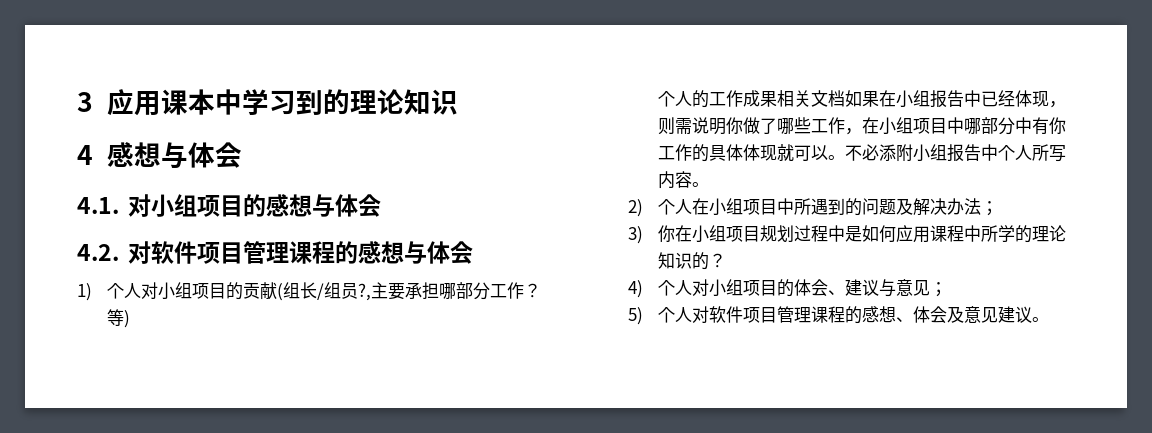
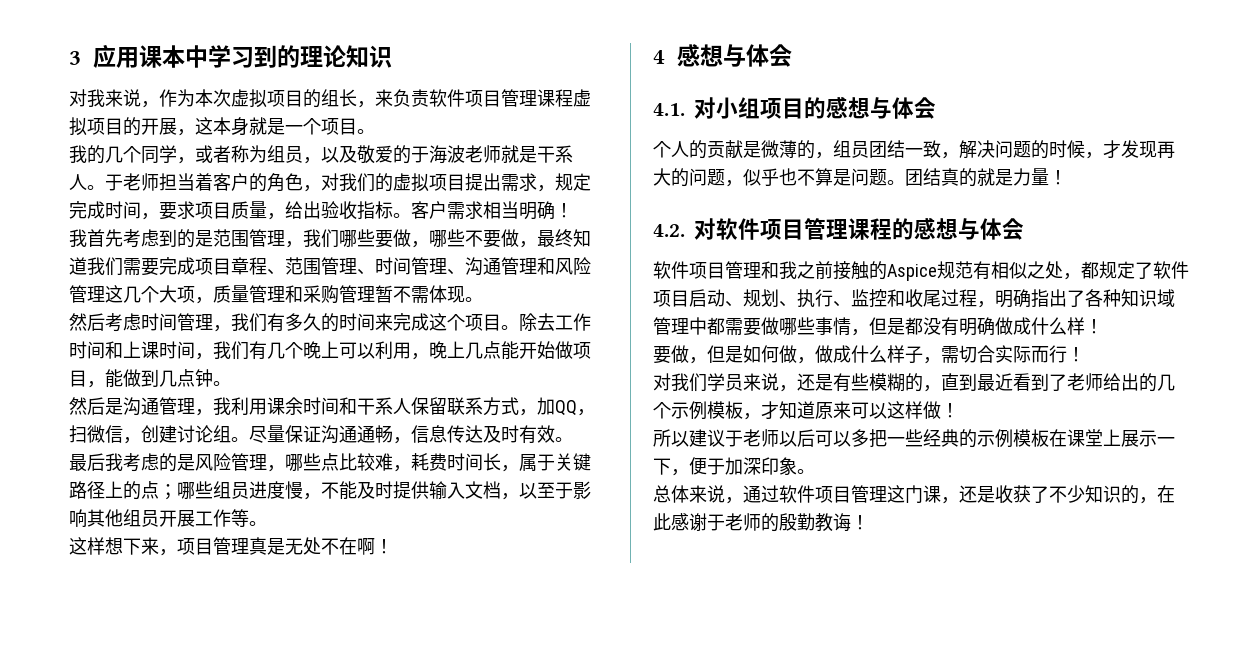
(458, 102) none -> [69,89,591,108] [69,117,375,136] [69,145,573,164] [69,173,591,192] [69,201,573,220] [69,229,591,248] [69,257,591,276] [69,285,483,304] [69,313,591,332] [69,341,591,360] [69,369,231,388] [69,397,595,416] [69,425,573,444] [69,453,591,472] [69,481,591,500] [69,509,267,528] [69,537,393,556] // 对我来说，作为本次虚拟项目的组长，来负责软件项目管理课程虚拟项目的开展，这本身就是一个项目。 // 我的几个同学，或者称为组员，以及敬爱的于海波老师就是干系人。于老师担当着客户的角色，对我们的虚拟项目提出需求，规定完成时间，要求项目质量，给出验收指标。客户需求相当明确！ // 我首先考虑到的是范围管理，我们哪些要做，哪些不要做，最终知道我们需要完成项目章程、范围管理、时间管理、沟通管理和风险管理这几个大项，质量管理和采购管理暂不需体现。 // 然后考虑时间管理，我们有多久的时间来完成这个项目。除去工作时间和上课时间，我们有几个晚上可以利用，晚上几点能开始做项目，能做到几点钟。 // 然后是沟通管理，我利用课余时间和干系人保留联系方式，加QQ，扫微信，创建讨论组。尽量保证沟通通畅，信息传达及时有效。 // 最后我考虑的是风险管理，哪些点比较难，耗费时间长，属于关键路径上的点；哪些组员进度慢，不能及时提供输入文档，以至于影响其他组员开展工作等。 // 这样想下来，项目管理真是无处不在啊！
(381, 205) none -> [653,140,1175,159] [653,168,1067,187] // 个人的贡献是微薄的，组员团结一致，解决问题的时候，才发现再大的问题，似乎也不算是问题。团结真的就是力量！
[77,282,541,301] [106,309,130,328] [657,90,1066,108] [657,117,1066,135] [657,144,1066,162] [657,171,709,189] [627,198,998,217] [627,225,1066,244] [657,252,726,270] [627,279,947,298] [627,306,1049,325] 1)个人对小组项目的贡献(组长/组员?,主要承担哪部分工作？等) // 个人的工作成果相关文档如果在小组报告中已经体现，则需说明你做了哪些工作，在小组项目中哪部分中有你工作的具体体现就可以。不必添附小组报告中个人所写内容。 // 2)个人在小组项目中所遇到的问题及解决办法； // 3)你在小组项目规划过程中是如何应用课程中所学的理论知识的？ // 4)个人对小组项目的体会、建议与意见； // 5)个人对软件项目管理课程的感想、体会及意见建议。 -> [653,261,1189,281] [653,289,1175,308] [653,317,1103,336] [653,345,1085,364] [653,373,1175,392] [653,401,959,420] [653,429,1175,448] [653,457,815,476] [653,485,1175,504] [653,513,869,532] 软件项目管理和我之前接触的Aspice规范有相似之处，都规定了软件项目启动、规划、执行、监控和收尾过程，明确指出了各种知识域管理中都需要做哪些事情，但是都没有明确做成什么样！ // 要做，但是如何做，做成什么样子，需切合实际而行！ // 对我们学员来说，还是有些模糊的，直到最近看到了老师给出的几个示例模板，才知道原来可以这样做！ // 所以建议于老师以后可以多把一些经典的示例模板在课堂上展示一下，便于加深印象。 // 总体来说，通过软件项目管理这门课，还是收获了不少知识的，在此感谢于老师的殷勤教诲！

